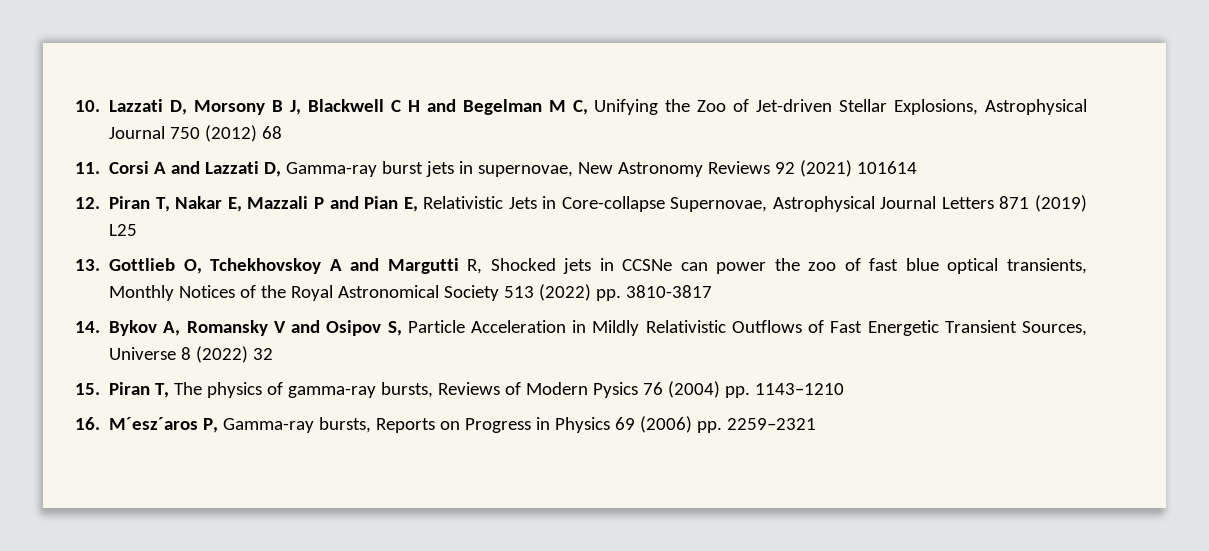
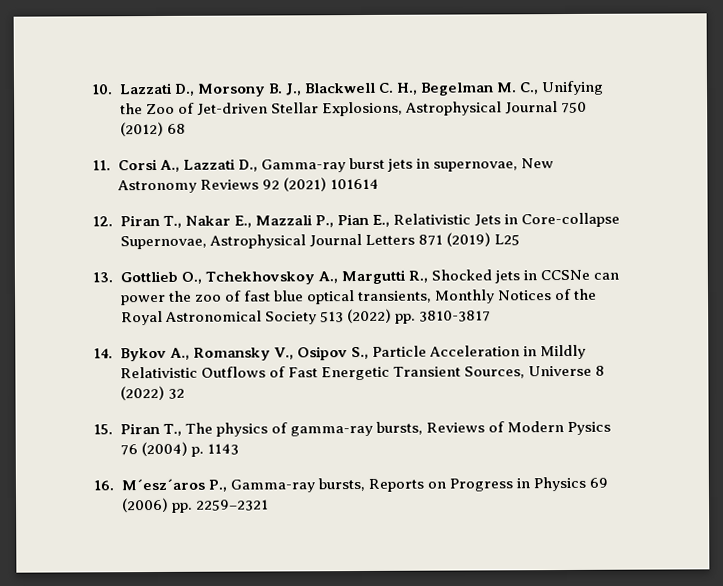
[170,99,588,115] D, Morsony B J, Blackwell C H and Begelman M C, -> [173,82,539,97] D., Morsony B. J., Blackwell C. H., Begelman M. C.,
[154,161,282,177] A and Lazzati D, -> [159,158,258,172] A., Lazzati D.,
[155,196,418,212] T, Nakar E, Mazzali P and Pian E, -> [162,213,390,228] T., Nakar E., Mazzali P., Pian E.,
[183,258,483,274] O, Tchekhovskoy A and Margutti R, -> [180,269,428,285] O., Tchekhovskoy A., Margutti R.,
[163,320,402,336] A, Romansky V and Osipov S, -> [169,346,369,361] A., Romansky V., Osipov S.,
[155,383,170,398] T, -> [162,423,182,436] T.,
[725,383,845,398] pp. 1143–1210 -> [190,443,239,457] p. 1143
[203,418,219,433] P, -> [207,479,227,492] P.,

